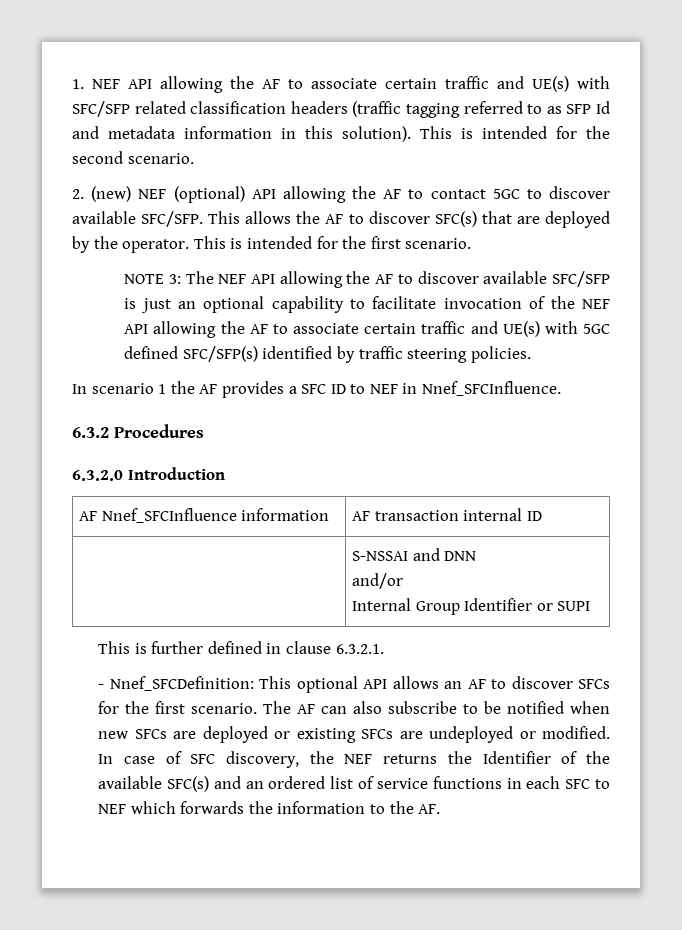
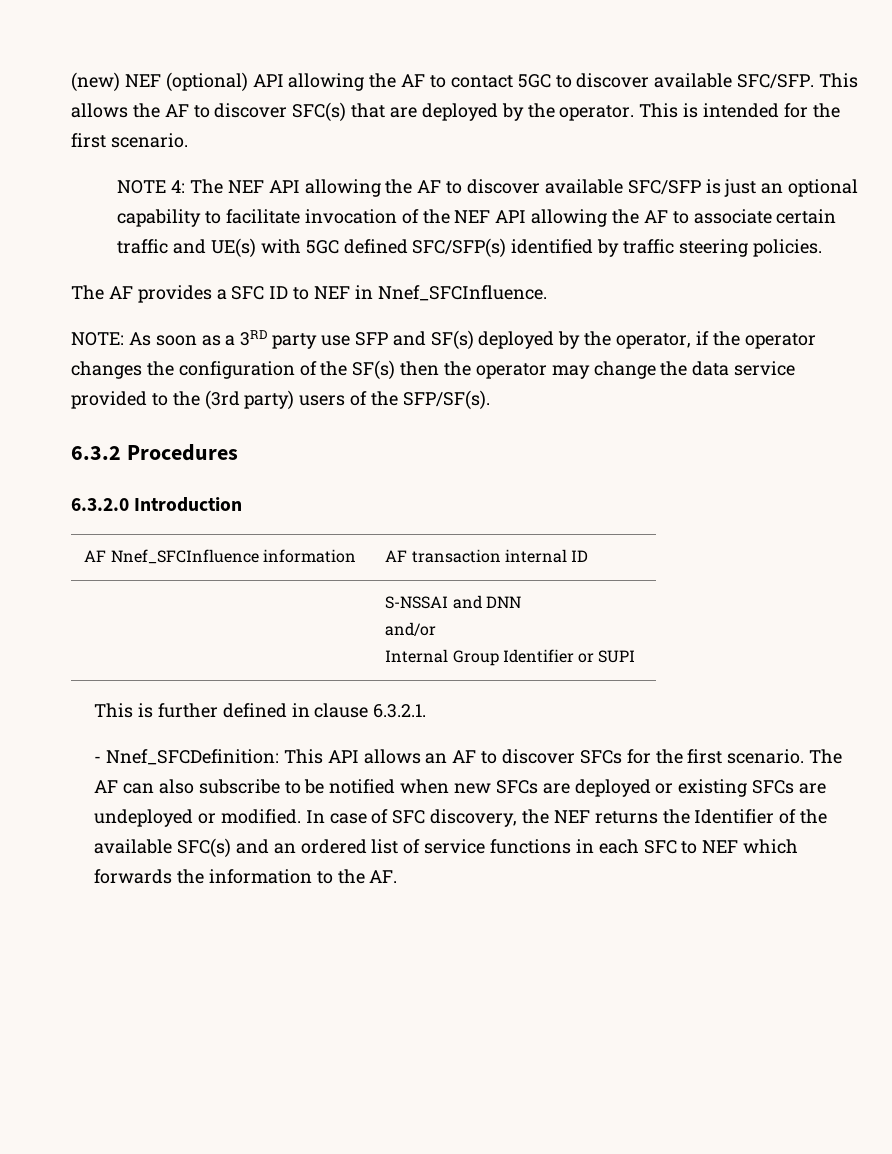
[72,76,610,93] [72,101,611,118] [72,126,610,142] [72,151,194,164] [72,189,84,199] 1. NEF API allowing the AF to associate certain traffic and UE(s) with SFC/SFP related classification headers (traffic tagging referred to as SFP Id and metadata information in this solution). This is intended for the second scenario. // 2. -> (71, 82) none
[168,274,181,284] 3: -> [171,180,186,193] 4:
[72,381,195,394] In scenario 1 the -> [71,285,104,300] The
(562, 388) none -> [71,330,816,350] [71,360,796,380] [71,390,490,410] // NOTE: As soon as a 3RD party use SFP and SF(s) deployed by the operator, if the operator changes the configuration of the SF(s) then the operator may change the data service provided to the (3rd party) users of the SFP/SF(s).
[296,676,358,693] optional -> (323, 756) none

